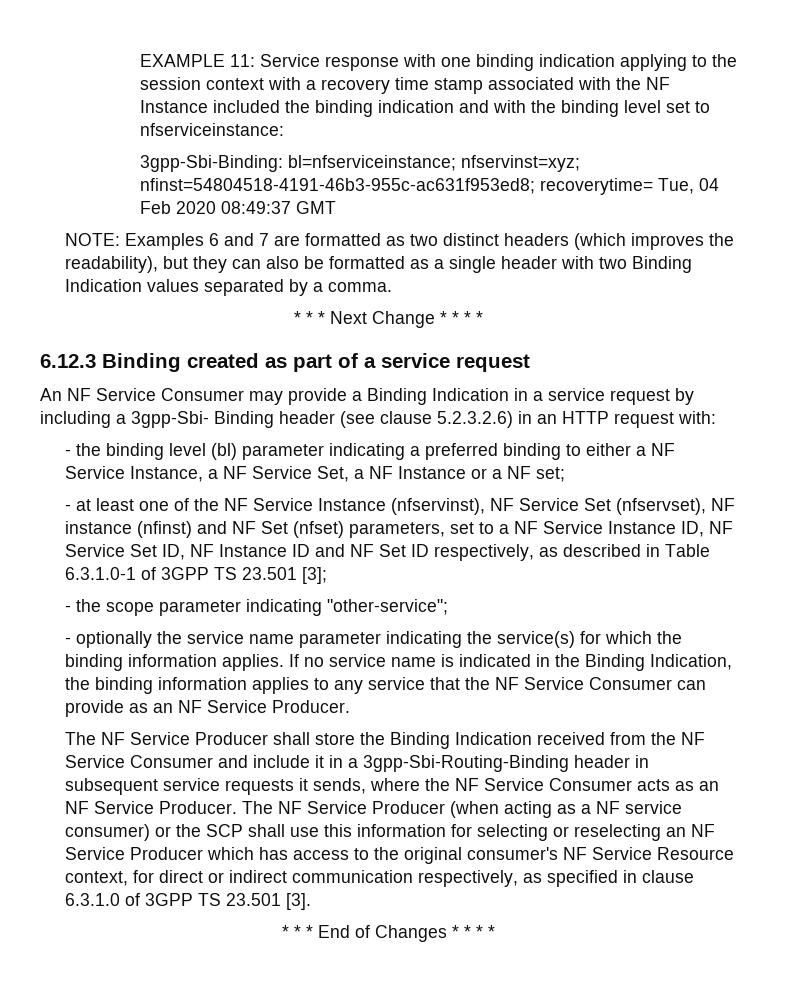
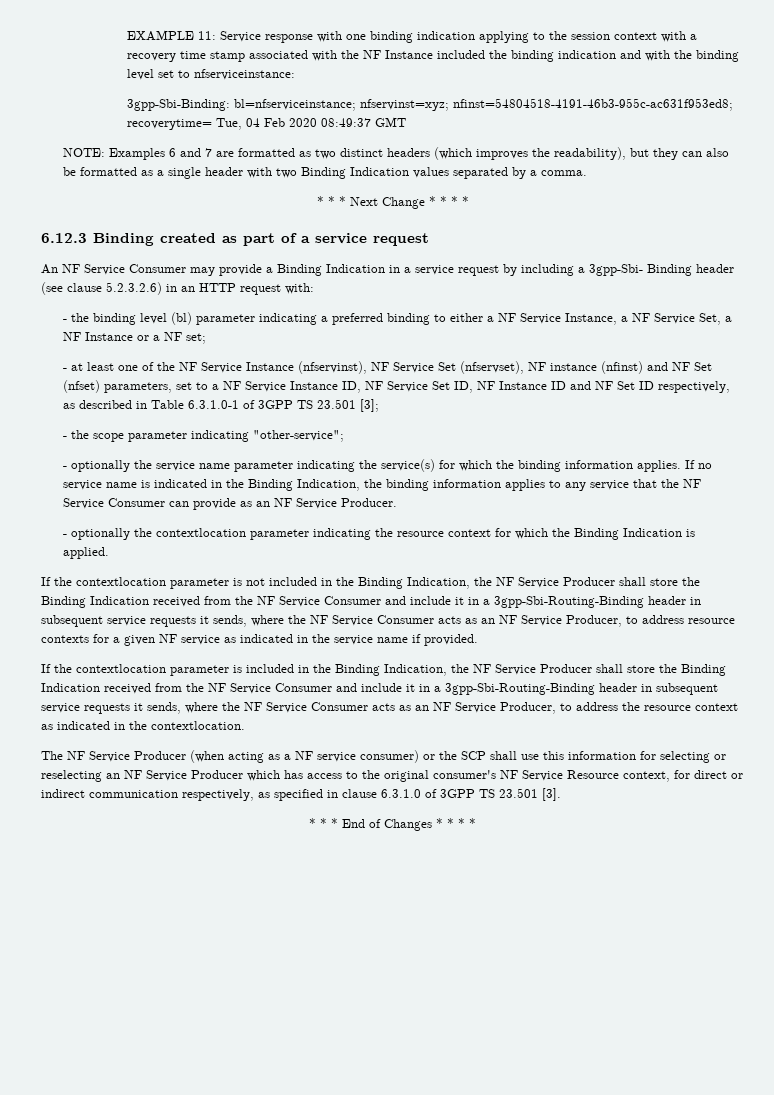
[64,732,96,745] The -> [62,528,695,540] [62,547,109,559] [41,577,492,589] - optionally the contextlocation parameter indicating the resource context for which the Binding Indication is applied. // If the contextlocation parameter is not included in the Binding Indication, the
[158,801,237,814] Producer. -> [566,615,735,627] [41,634,478,646] [41,664,726,676] [41,683,718,695] [41,702,738,714] [41,721,245,730] Producer, to address resource contexts for a given NF service as indicated in the service name if provided. // If the contextlocation parameter is included in the Binding Indication, the NF Service Producer shall store the Binding Indication received from the NF Service Consumer and include it in a 3gpp-Sbi-Routing-Binding header in subsequent service requests it sends, where the NF Service Consumer acts as an NF Service Producer, to address the resource context as indicated in the contextlocation. //

